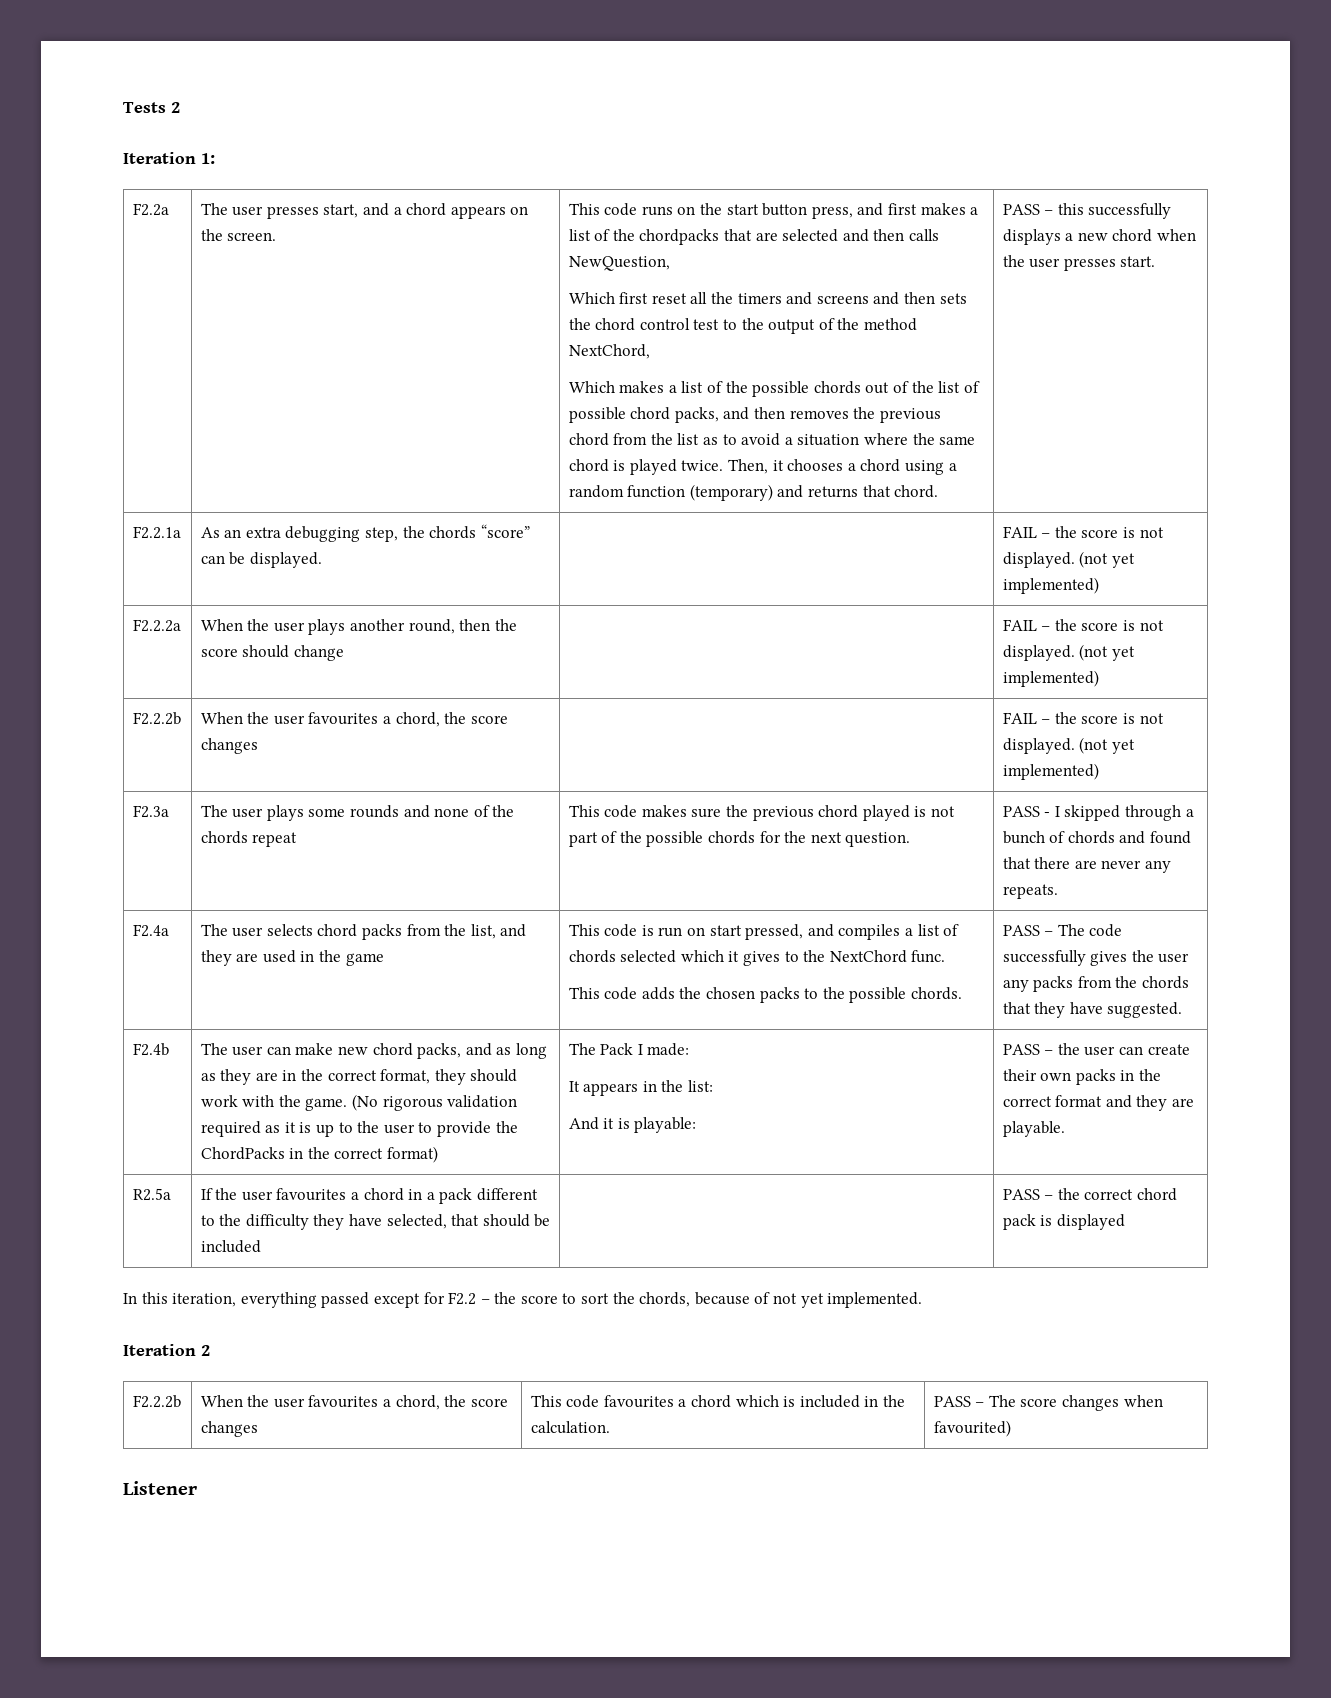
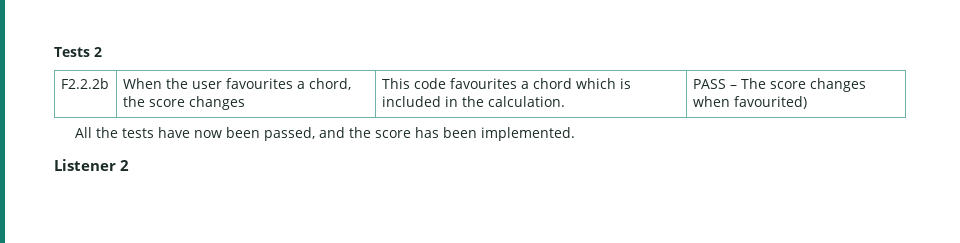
[123,152,215,164] [132,203,169,216] [200,203,529,219] [200,229,277,241] [568,203,979,219] [568,229,939,245] [568,256,670,271] [568,292,967,305] [568,318,917,334] [568,344,650,359] [568,381,980,397] [568,407,941,423] [568,433,976,446] [568,459,957,475] [568,484,939,501] [1002,203,1172,219] [1002,229,1196,245] [1002,255,1156,271] [132,526,181,539] [200,524,530,542] [200,552,322,568] [1002,526,1164,538] [1002,551,1135,568] [1002,577,1099,594] [132,619,181,632] [200,619,517,635] [200,645,344,661] [1002,619,1164,631] [1002,644,1135,661] [1002,670,1099,687] [132,712,181,725] [200,712,508,727] [200,738,258,754] [1002,712,1164,724] [1002,737,1135,754] [1002,763,1099,780] [132,805,169,818] [200,805,515,821] [200,831,298,847] [568,805,955,821] [568,831,911,847] [1002,805,1194,821] [1002,831,1191,844] [1002,857,1171,873] [1002,884,1058,899] [132,924,169,937] [200,924,527,940] [200,950,384,966] [568,924,960,940] [568,950,946,966] [568,987,962,1003] [1002,924,1123,937] [1002,950,1190,966] [1002,976,1189,992] [1002,1002,1183,1018] [132,1043,169,1056] [200,1043,547,1059] [200,1069,518,1085] [200,1094,518,1111] [200,1121,518,1137] [200,1146,438,1163] [568,1043,690,1056] [568,1080,713,1096] [568,1117,697,1133] [1002,1043,1190,1056] [1002,1069,1161,1085] [1002,1095,1194,1111] [1002,1121,1065,1137] [132,1188,171,1201] [200,1188,538,1204] [200,1214,551,1230] [200,1240,261,1253] [1002,1188,1177,1201] [1002,1214,1125,1230] [123,1292,923,1308] [123,1344,210,1356] // Iteration 1: // F2.2a | The user presses start, and a chord appears on the screen. | This code runs on the start button press, and first makes a list of the chordpacks that are selected and then calls NewQuestion, // Which first reset all the timers and screens and then sets the chord control test to the output of the method NextChord, // Which makes a list of the possible chords out of the list of possible chord packs, and then removes the previous chord from the list as to avoid a situation where the same chord is played twice. Then, it chooses a chord using a random function (temporary) and returns that chord. | PASS – this successfully displays a new chord when the user presses start. // F2.2.1a | As an extra debugging step, the chords “score” can be displayed. | | FAIL – the score is not displayed. (not yet implemented) // F2.2.2a | When the user plays another round, then the score should change | | FAIL – the score is not displayed. (not yet implemented) // F2.2.2b | When the user favourites a chord, the score changes | | FAIL – the score is not displayed. (not yet implemented) // F2.3a | The user plays some rounds and none of the chords repeat | This code makes sure the previous chord played is not part of the possible chords for the next question. | PASS - I skipped through a bunch of chords and found that there are never any repeats. // F2.4a | The user selects chord packs from the list, and they are used in the game | This code is run on start pressed, and compiles a list of chords selected which it gives to the NextChord func. // This code adds the chosen packs to the possible chords. | PASS – The code successfully gives the user any packs from the chords that they have suggested. // F2.4b | The user can make new chord packs, and as long as they are in the correct format, they should work with the game. (No rigorous validation required as it is up to the user to provide the ChordPacks in the correct format) | The Pack I made: // It appears in the list: // And it is playable: | PASS – the user can create their own packs in the correct format and they are playable. // R2.5a | If the user favourites a chord in a pack different to the difficulty they have selected, that should be included | | PASS – the correct chord pack is displayed // In this iteration, everything passed except for F2.2 – the score to sort the chords, because of not yet implemented. // Iteration 2 -> (102, 52) none
(1011, 1428) none -> [75,127,576,141] // All the tests have now been passed, and the score has been implemented.
(197, 1488) none -> [120,160,130,171] 2

